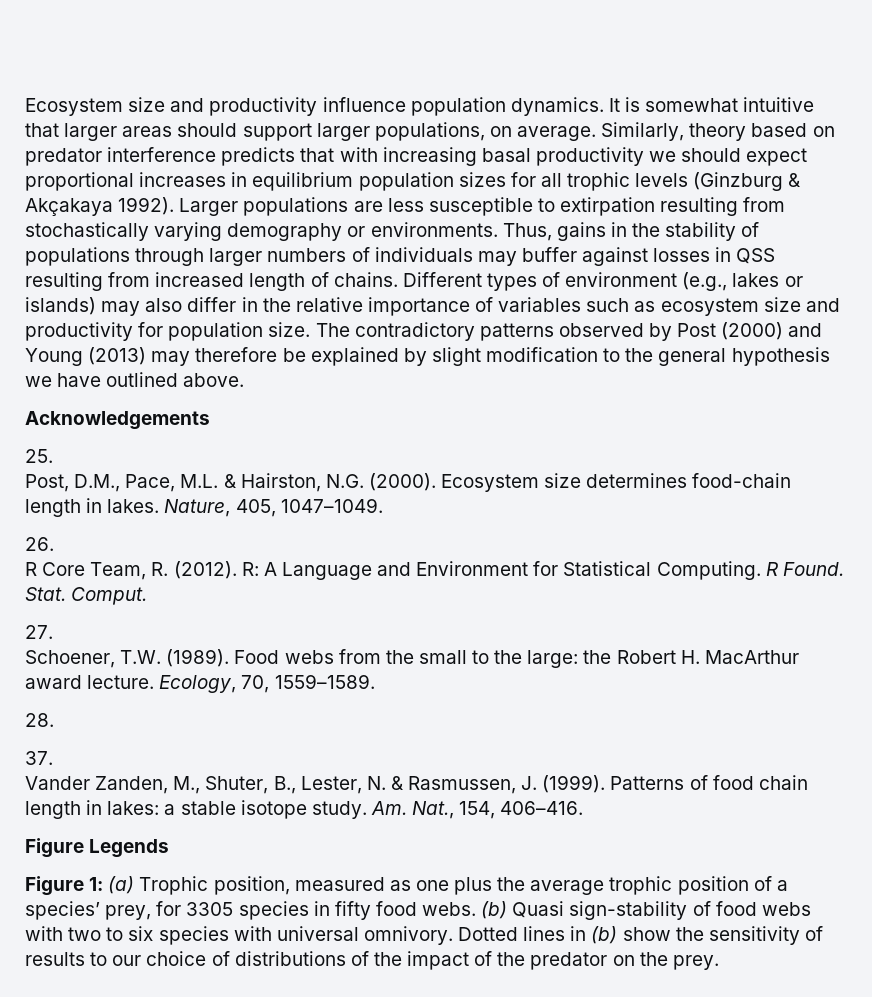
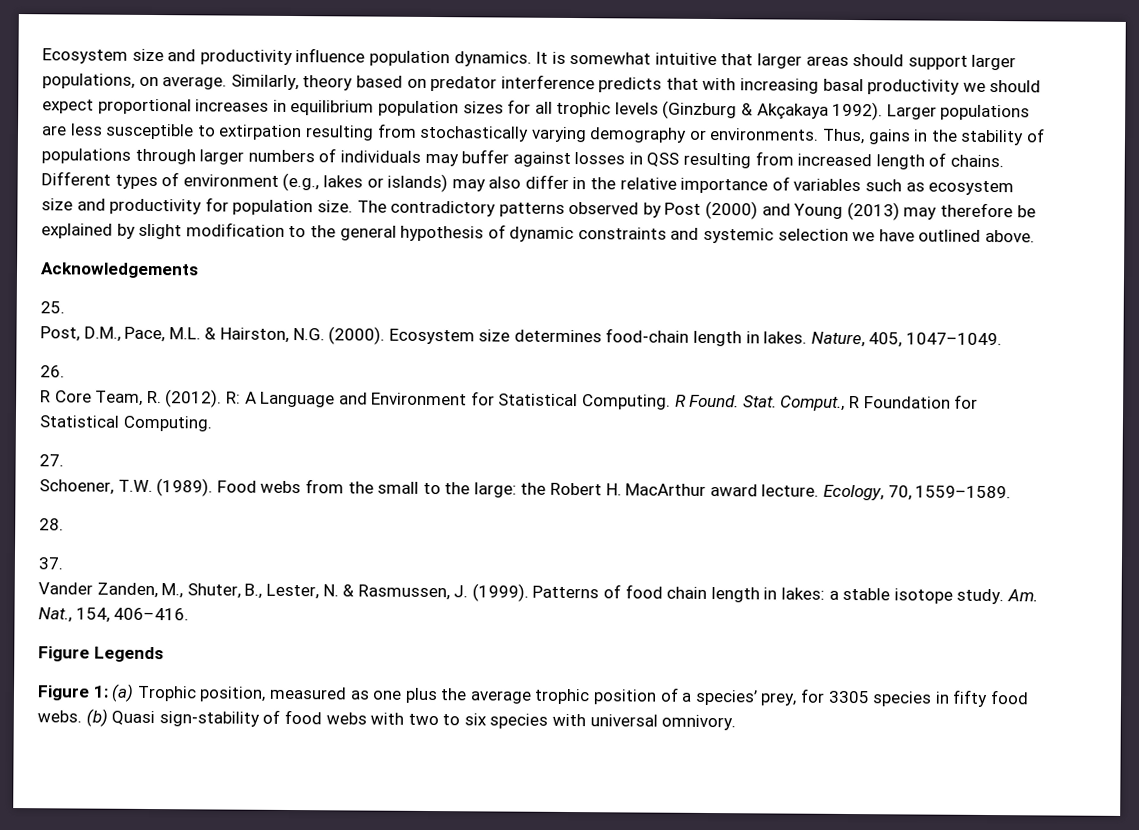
(830, 356) none -> [487,224,849,244] of dynamic constraints and systemic selection
[71,587,148,605] Comput. -> [780,394,979,411] [39,415,212,432] Comput., R Foundation for Statistical Computing.
[458,926,823,945] [25,951,719,970] Dotted lines in (b) show the sensitivity of results to our choice of distributions of the impact of the predator on the prey. -> (737, 722) none

